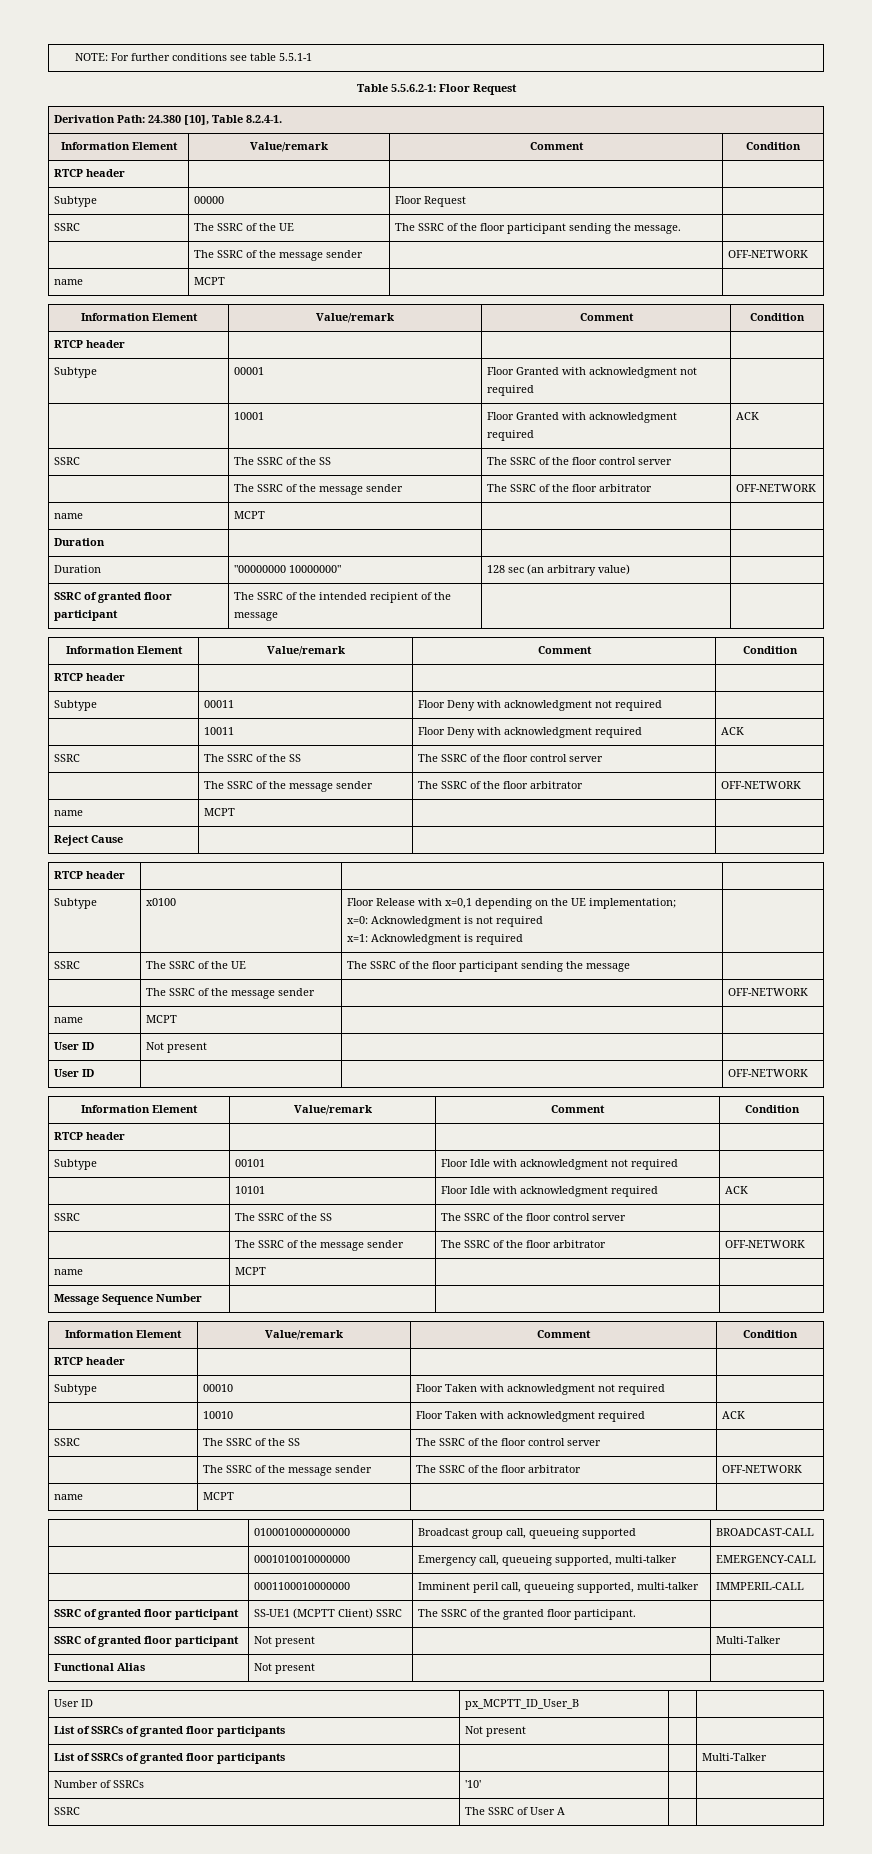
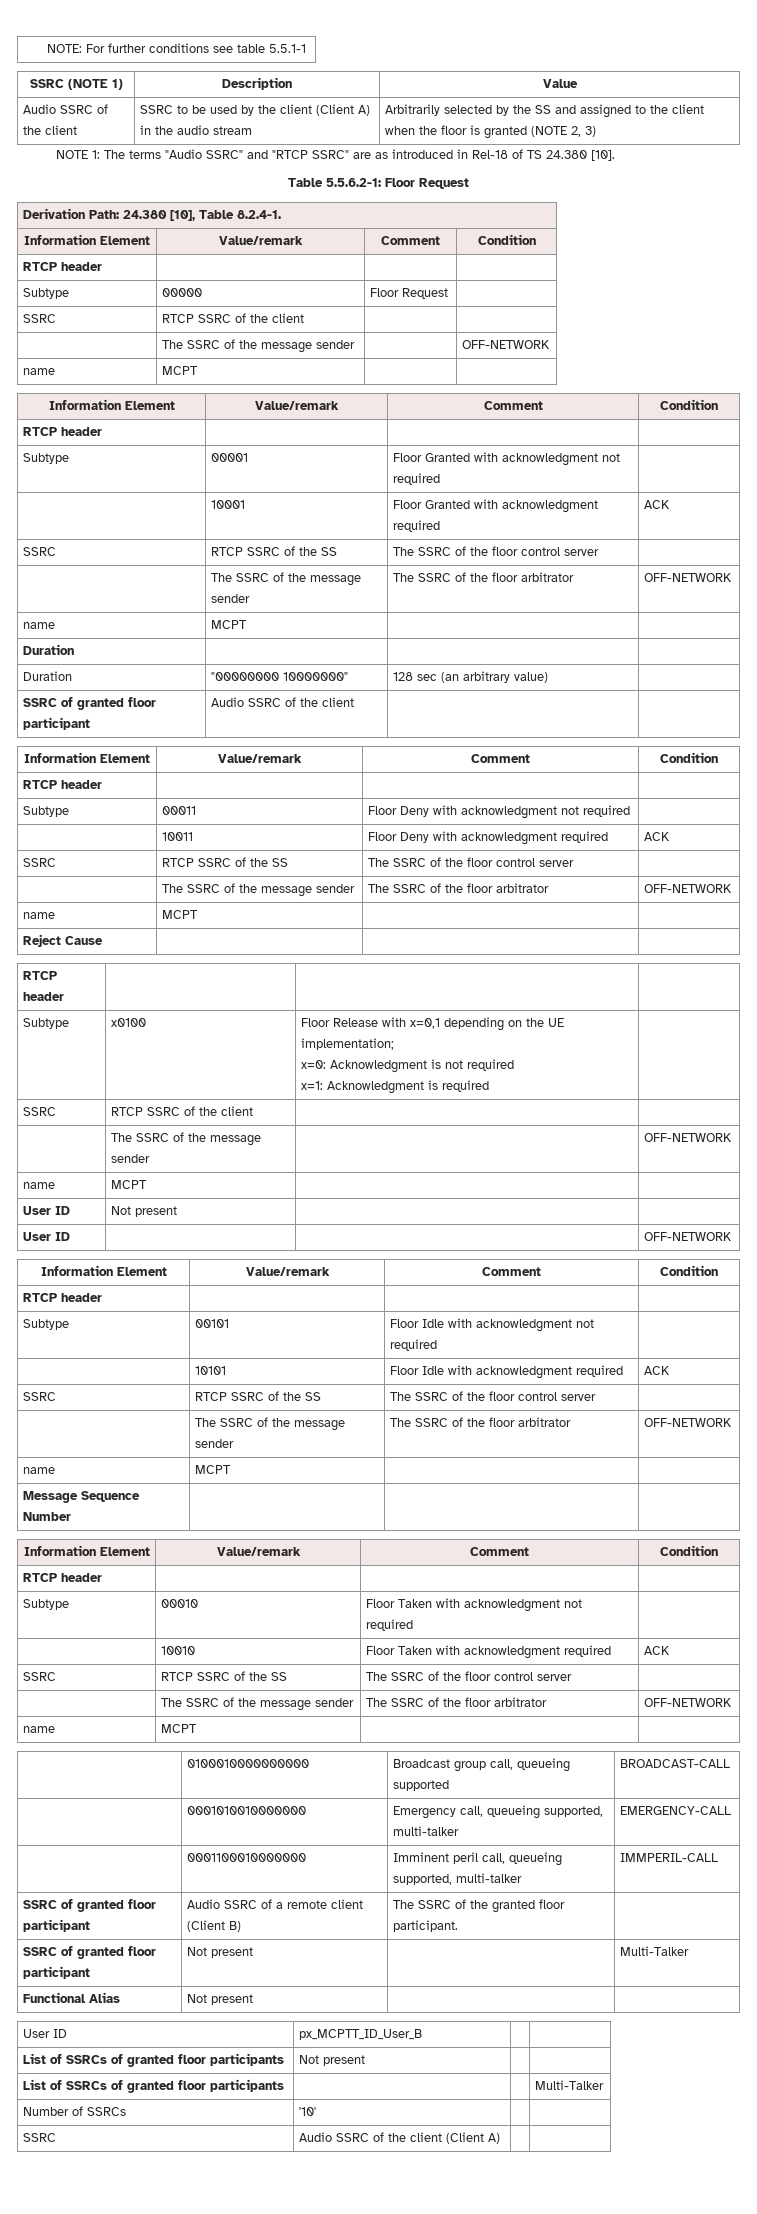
(313, 57) none -> [29,79,123,90] [221,77,292,90] [542,79,578,88] [23,104,109,114] [23,125,78,135] [140,104,371,116] [140,125,253,135] [385,104,705,118] [385,125,597,139] [56,149,616,161] // SSRC (NOTE 1) | Description | Value // Audio SSRC of the client | SSRC to be used by the client (Client A) in the audio stream | Arbitrarily selected by the SS and assigned to the client when the floor is granted (NOTE 2, 3) // NOTE 1: The terms "Audio SSRC" and "RTCP SSRC" are as introduced in Rel-18 of TS 24.380 [10].
[193,223,294,231] [394,223,681,234] The SSRC of the UE | The SSRC of the floor participant sending the message. -> [162,313,305,323] RTCP SSRC of the client |
[233,457,254,465] The -> [211,547,244,556] RTCP
[233,592,451,603] [233,612,278,621] The SSRC of the intended recipient of the message -> [211,697,355,707] Audio SSRC of the client
[203,754,224,762] The -> [162,858,195,867] RTCP
[145,961,246,969] [346,961,630,972] The SSRC of the UE | The SSRC of the floor participant sending the message -> [111,1106,254,1116] RTCP SSRC of the client |
[234,1213,255,1221] The -> [195,1392,228,1401] RTCP
[202,1438,223,1446] The -> [161,1672,194,1681] RTCP
[253,1608,402,1619] SS-UE1 (MCPTT Client) SSRC -> [187,1899,364,1909] [187,1920,242,1932] Audio SSRC of a remote client (Client B)
[464,1807,565,1815] The SSRC of User A -> [299,2132,501,2144] Audio SSRC of the client (Client A)

